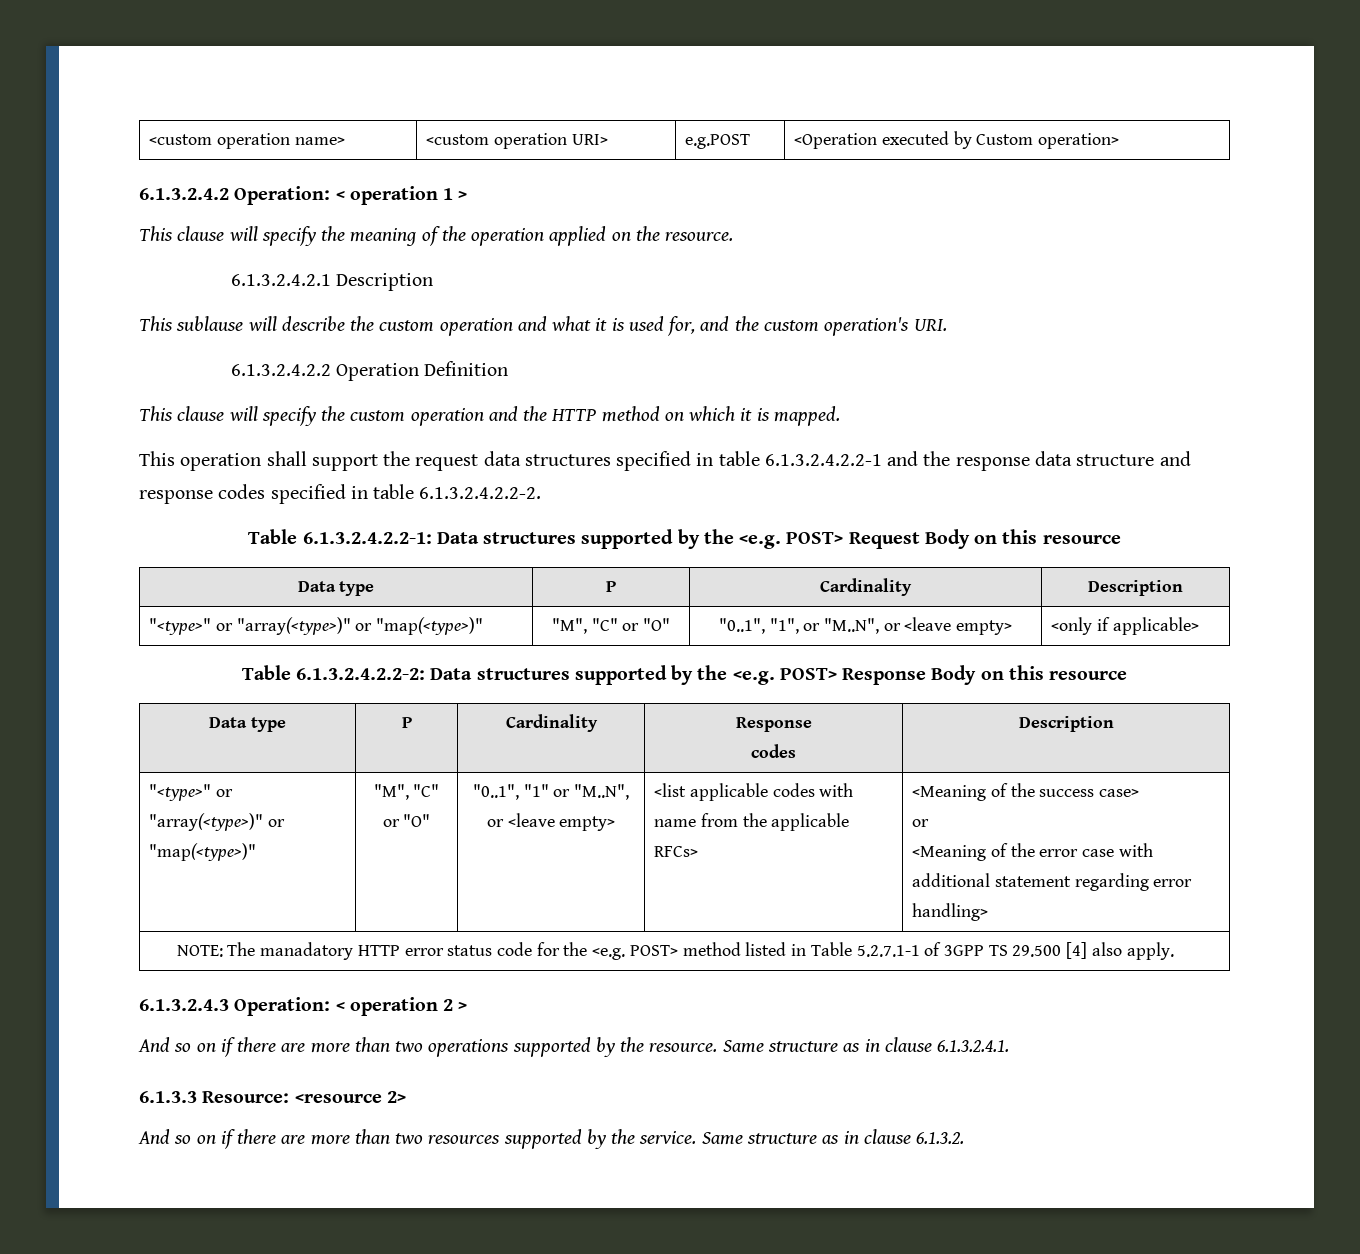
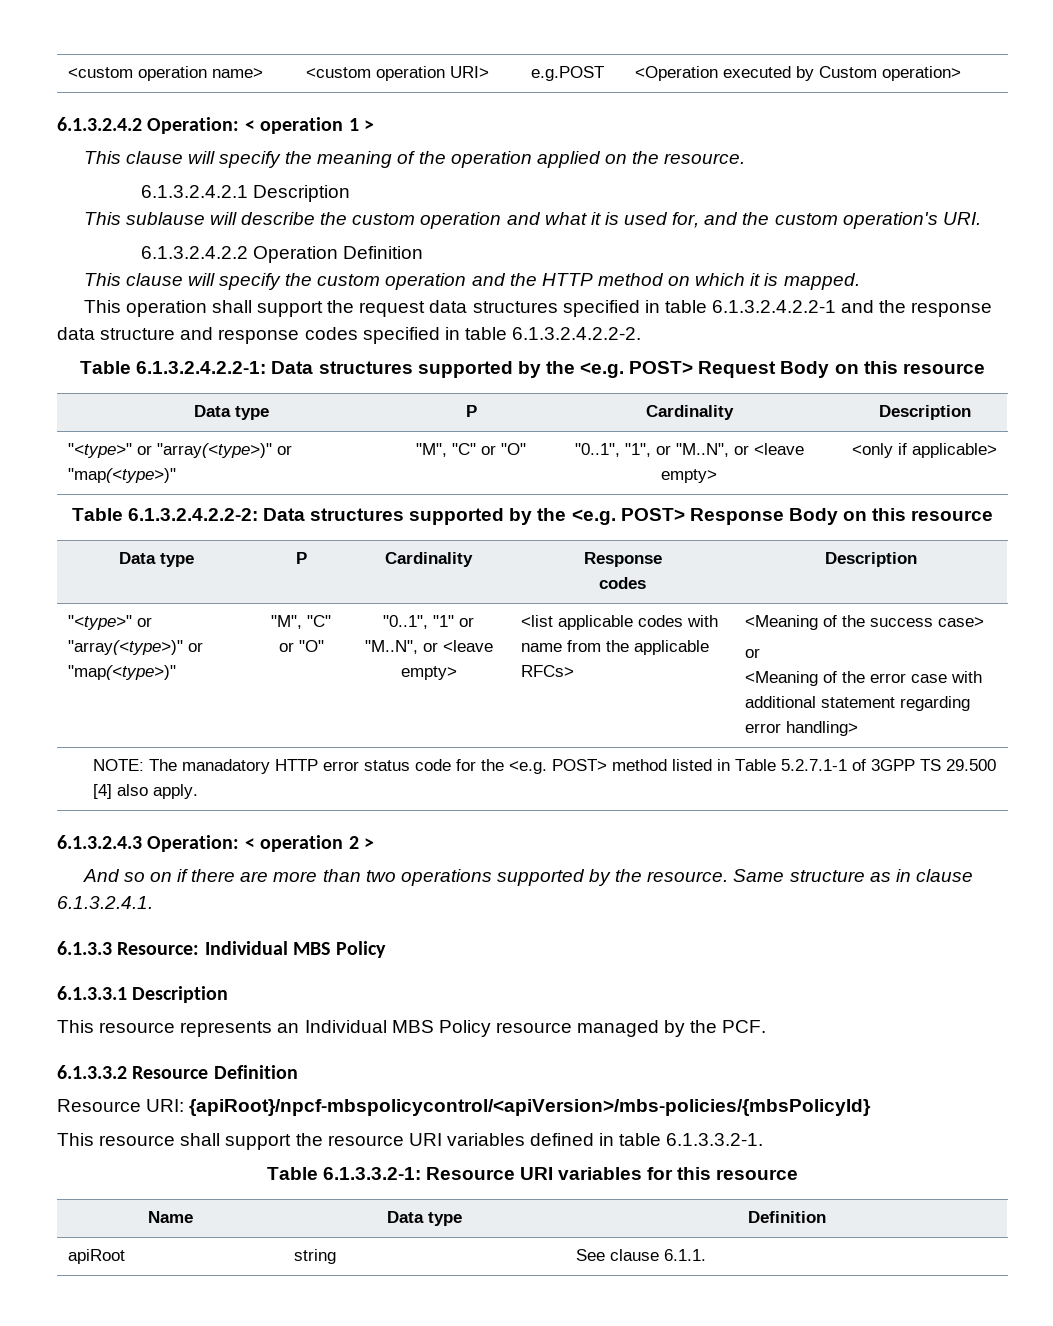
[294,1091,406,1103] [138,1129,965,1149] <resource 2> // And so on if there are more than two resources supported by the service. Same structure as in clause 6.1.3.2. -> [204,941,386,958] [57,986,229,1003] [57,1020,767,1037] [57,1065,298,1079] [57,1099,872,1116] [57,1133,764,1150] [266,1167,799,1180] [148,1211,193,1223] [387,1211,462,1226] [747,1211,826,1223] [67,1249,125,1264] [293,1249,336,1264] [575,1249,706,1261] Individual MBS Policy // 6.1.3.3.1 Description // This resource represents an Individual MBS Policy resource managed by the PCF. // 6.1.3.3.2 Resource Definition // Resource URI: {apiRoot}/npcf-mbspolicycontrol/<apiVersion>/mbs-policies/{mbsPolicyId} // This resource shall support the resource URI variables defined in table 6.1.3.3.2-1. // Table 6.1.3.3.2-1: Resource URI variables for this resource // Name | Data type | Definition // apiRoot | string | See clause 6.1.1.

